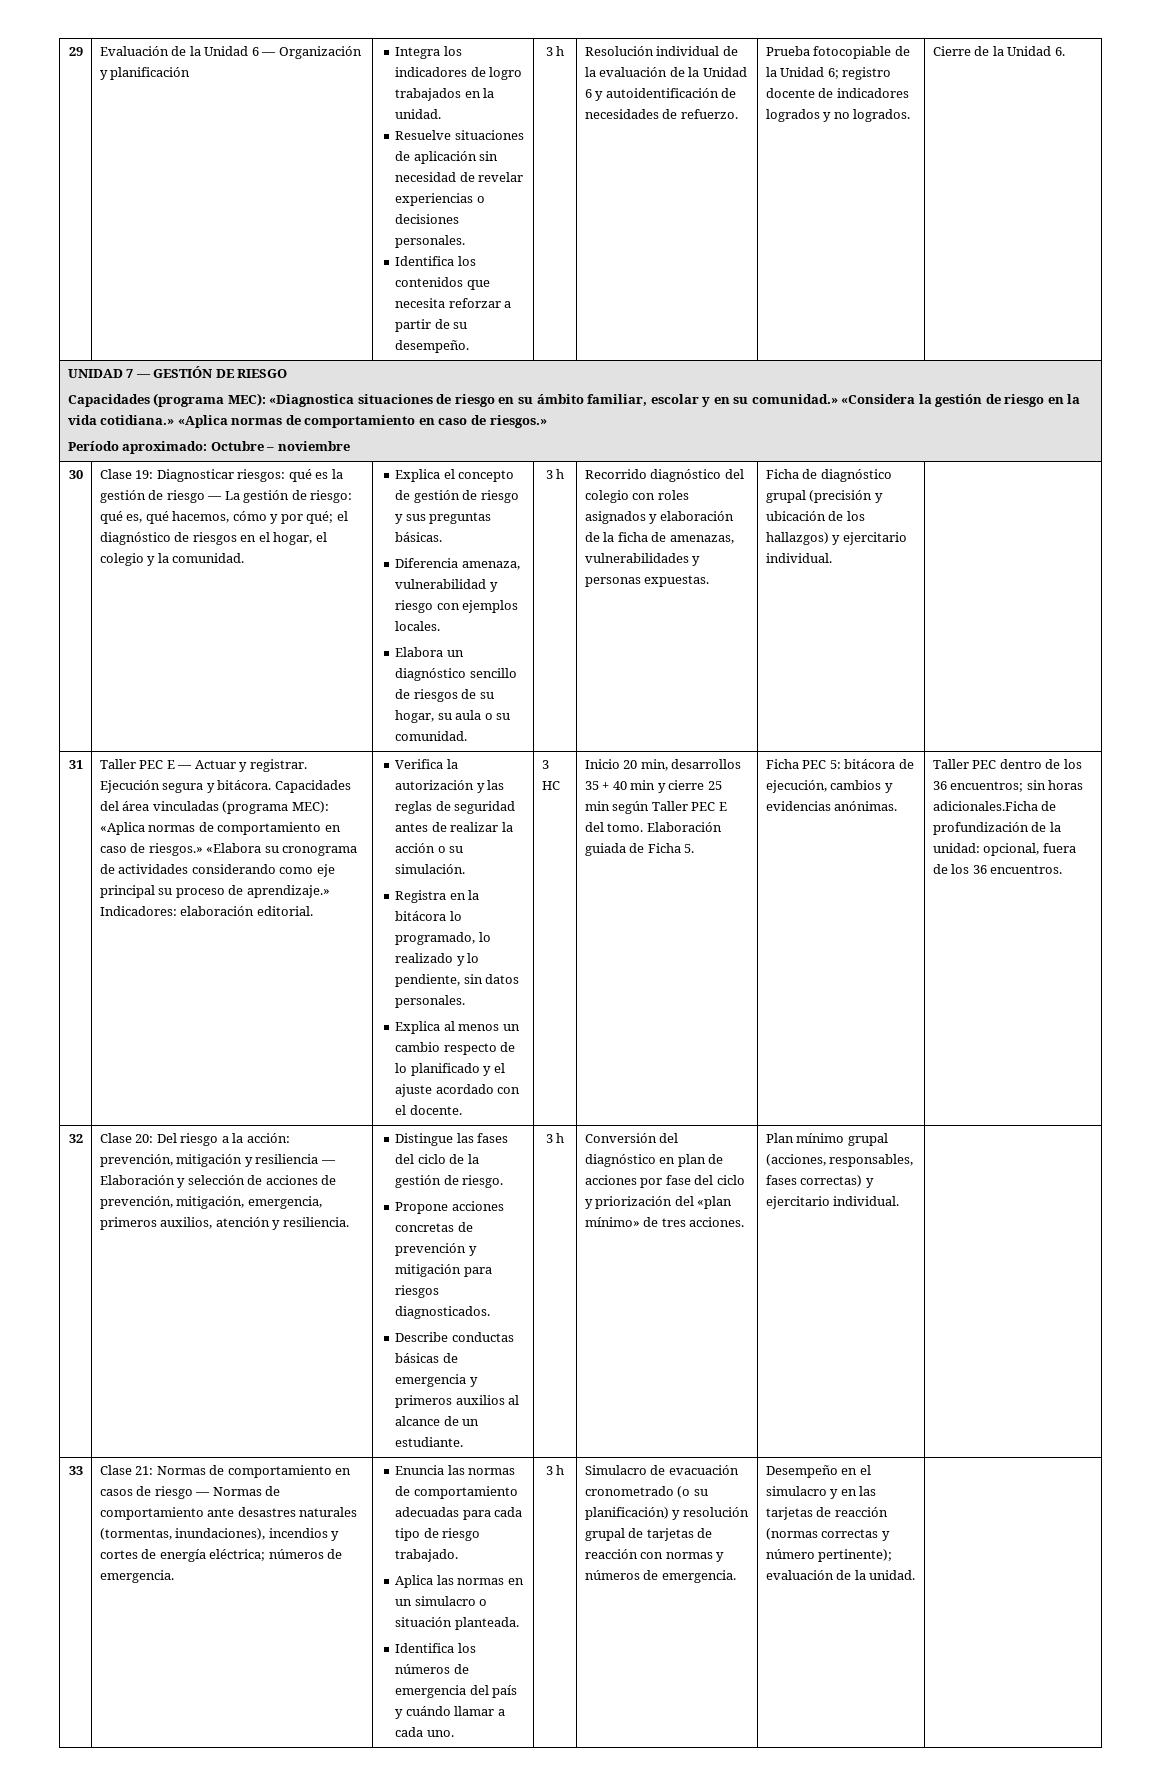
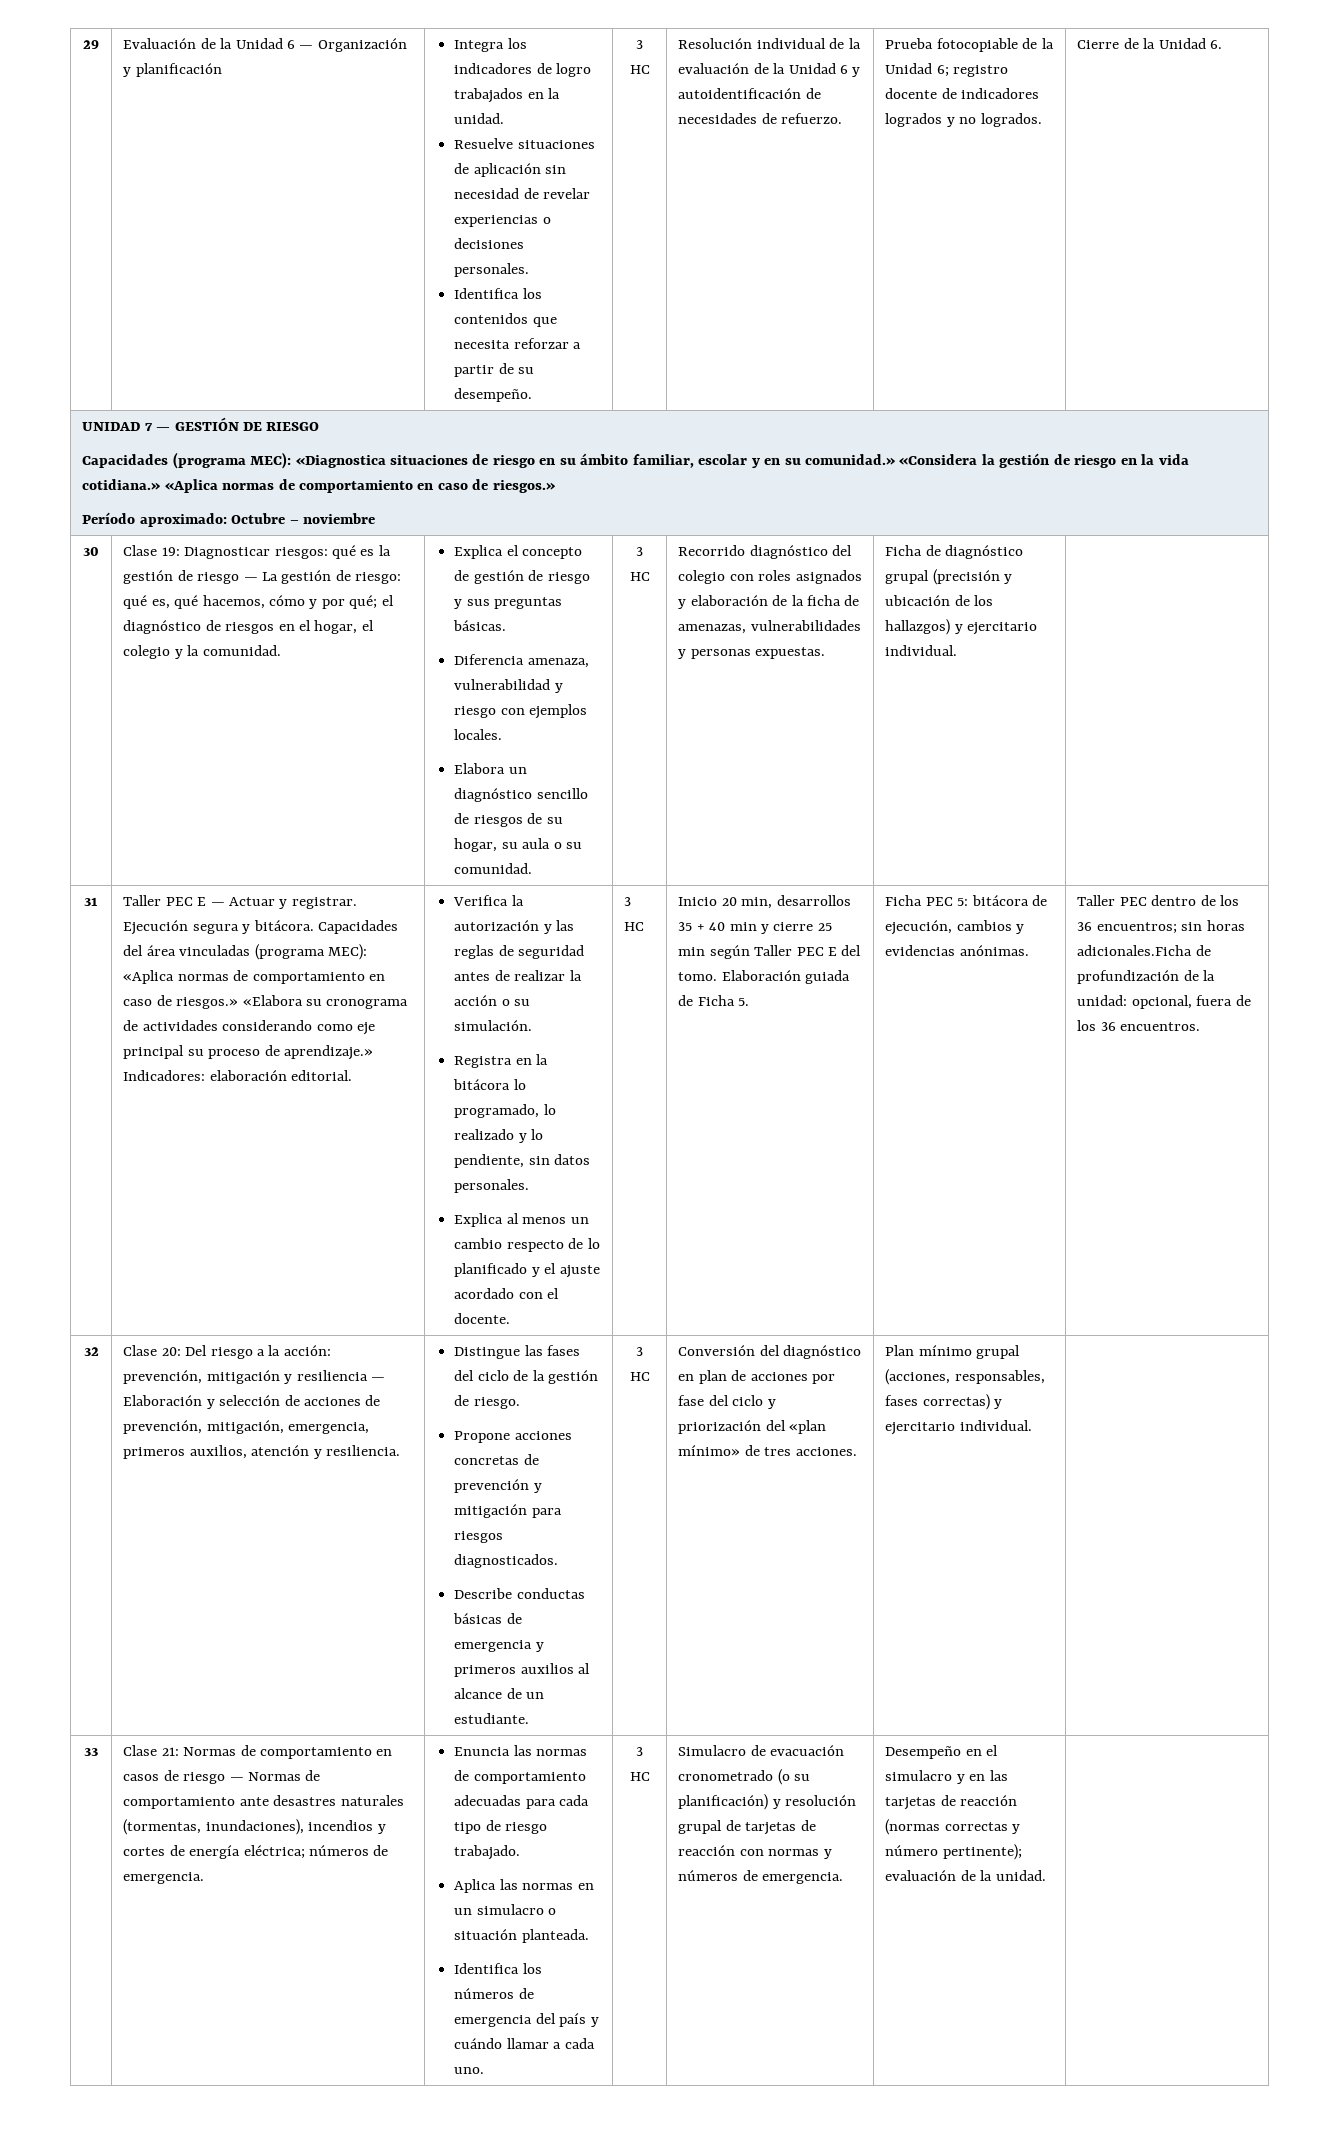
[556,46,565,56] h -> [629,65,650,74] HC
[556,469,565,479] h -> [629,572,650,581] HC
[556,1133,565,1143] h -> [629,1372,650,1381] HC
[556,1465,565,1475] h -> [629,1772,650,1781] HC

